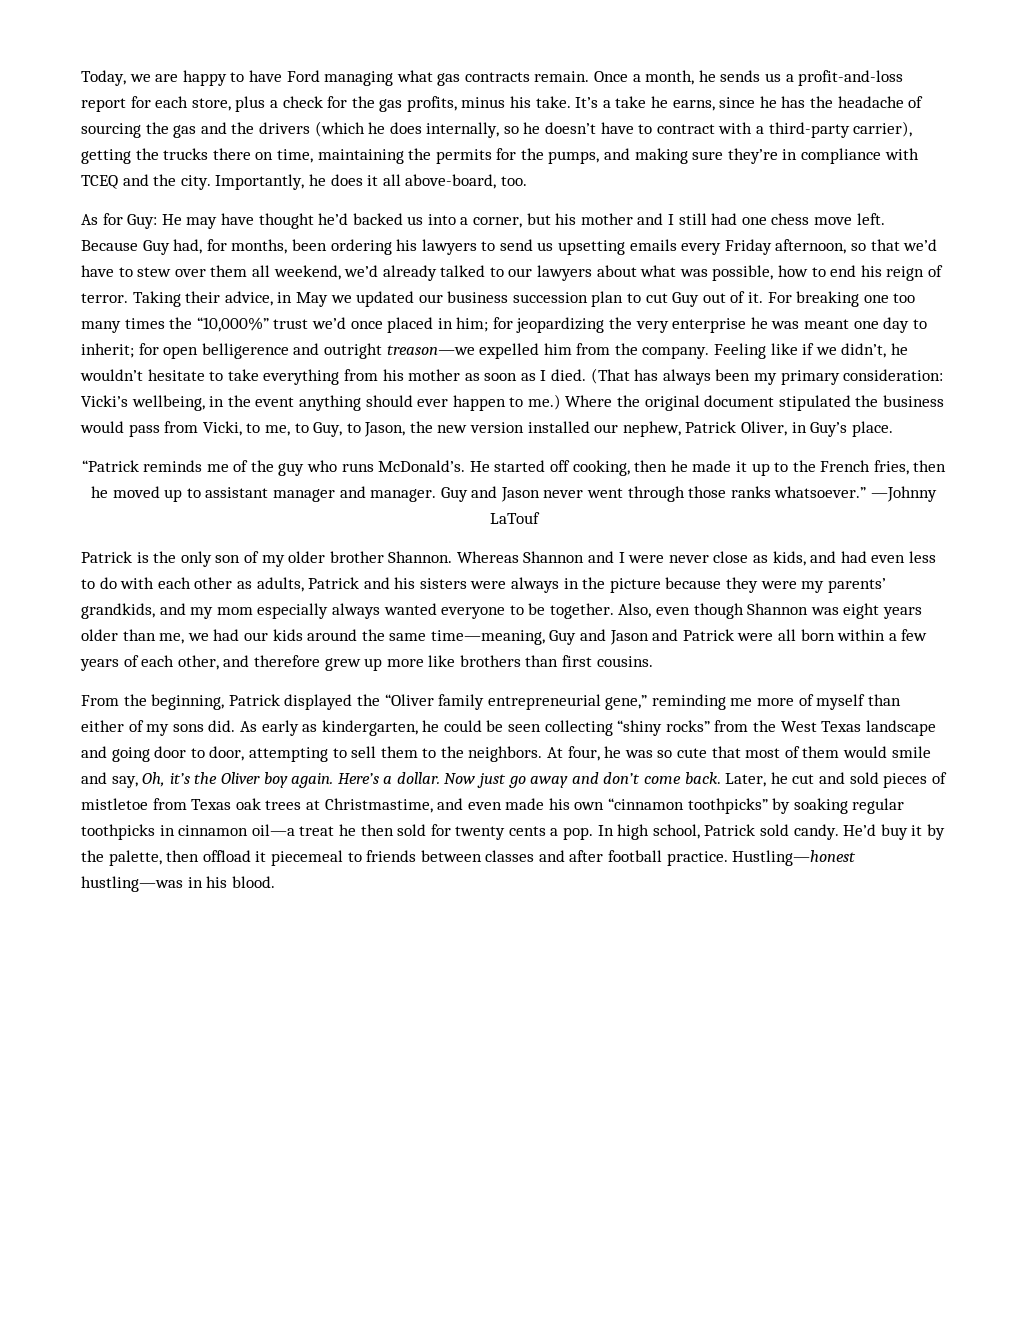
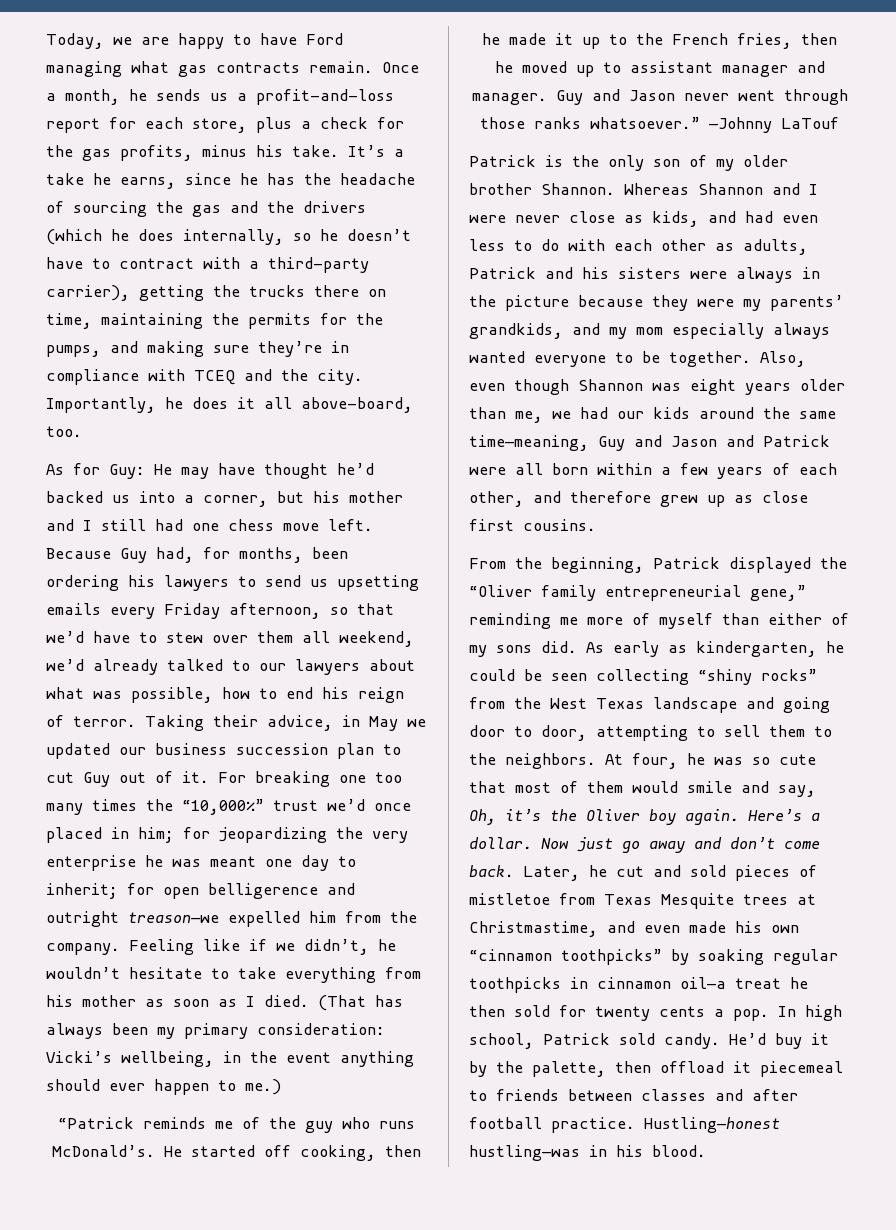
[565,395,945,411] [80,421,893,437] Where the original document stipulated the business would pass from Vicki, to me, to Guy, to Jason, the new version installed our nephew, Patrick Oliver, in Guy’s place. -> (281, 1087) none
[386,655,559,667] more like brothers than -> [734,491,808,503] as close
[235,798,261,810] oak -> [661,893,734,909] Mesquite

